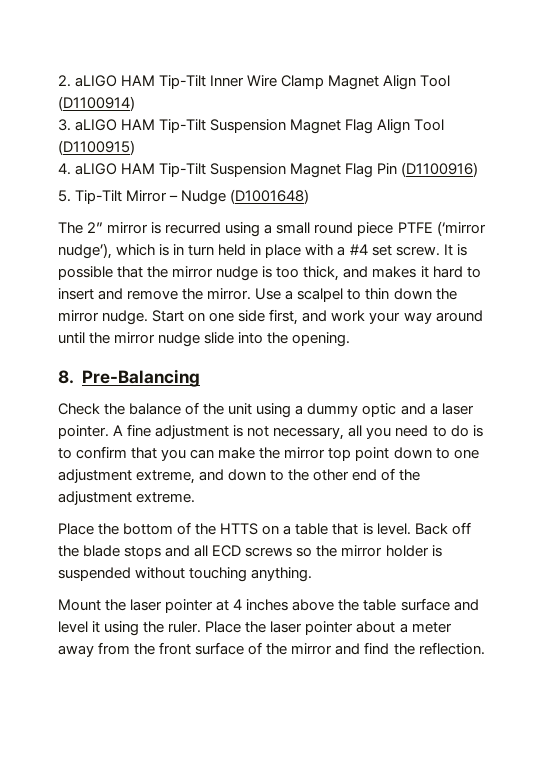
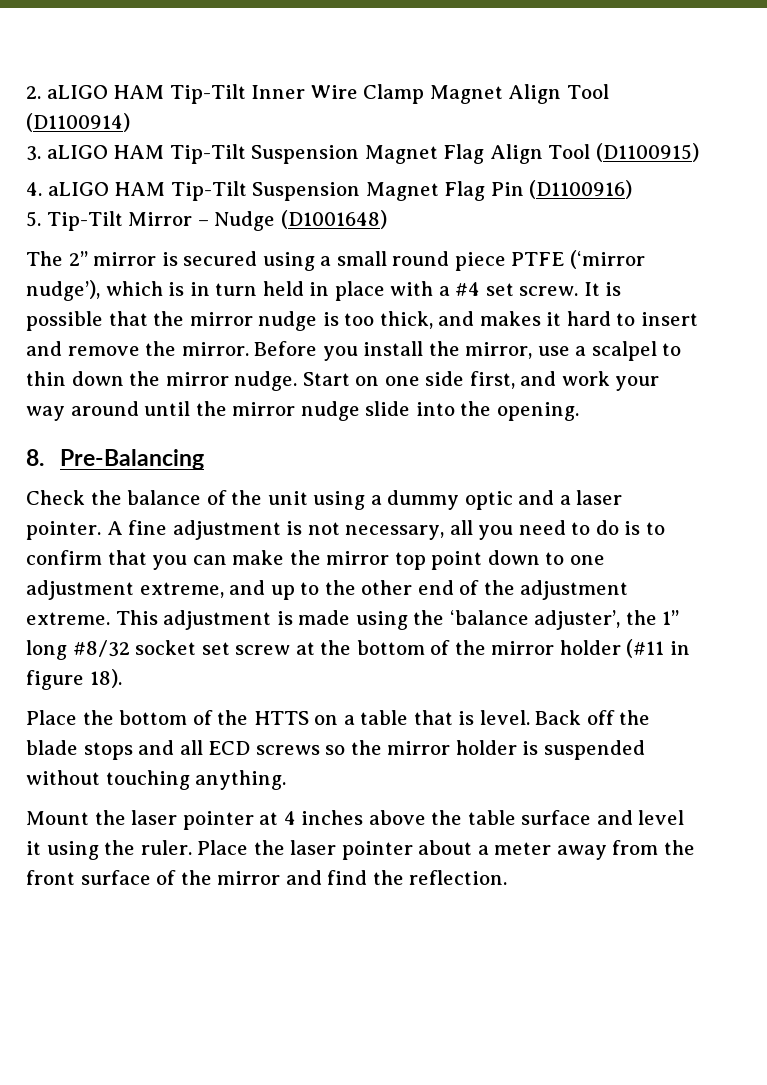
[165,222,222,234] recurred -> [183,251,258,266] secured
[255,288,282,300] Use -> [254,341,570,361] Before you install the mirror, use
[228,469,267,481] down -> [270,585,295,600] up
(196, 497) none -> [115,610,680,630] [26,639,690,660] [26,669,122,690] This adjustment is made using the ‘balance adjuster’, the 1” long #8/32 socket set screw at the bottom of the mirror holder (#11 in figure 18).

